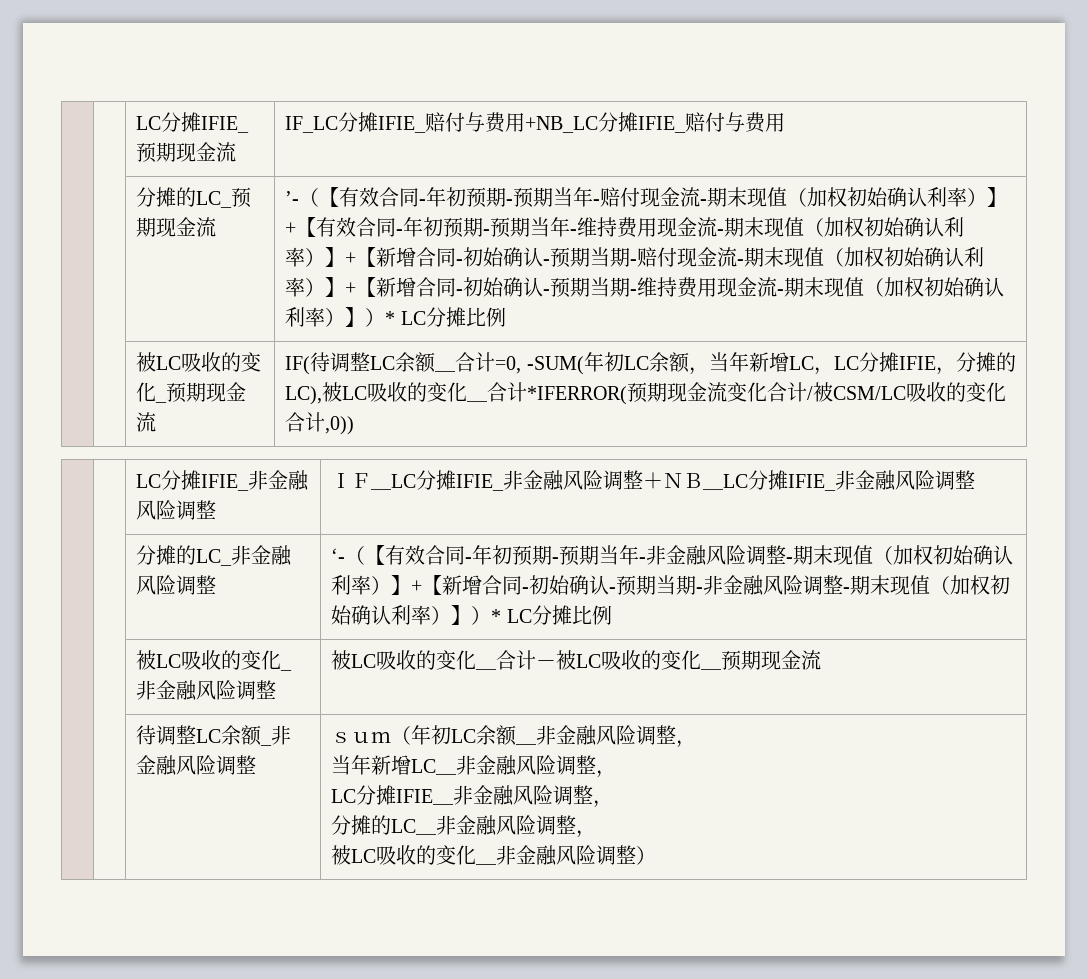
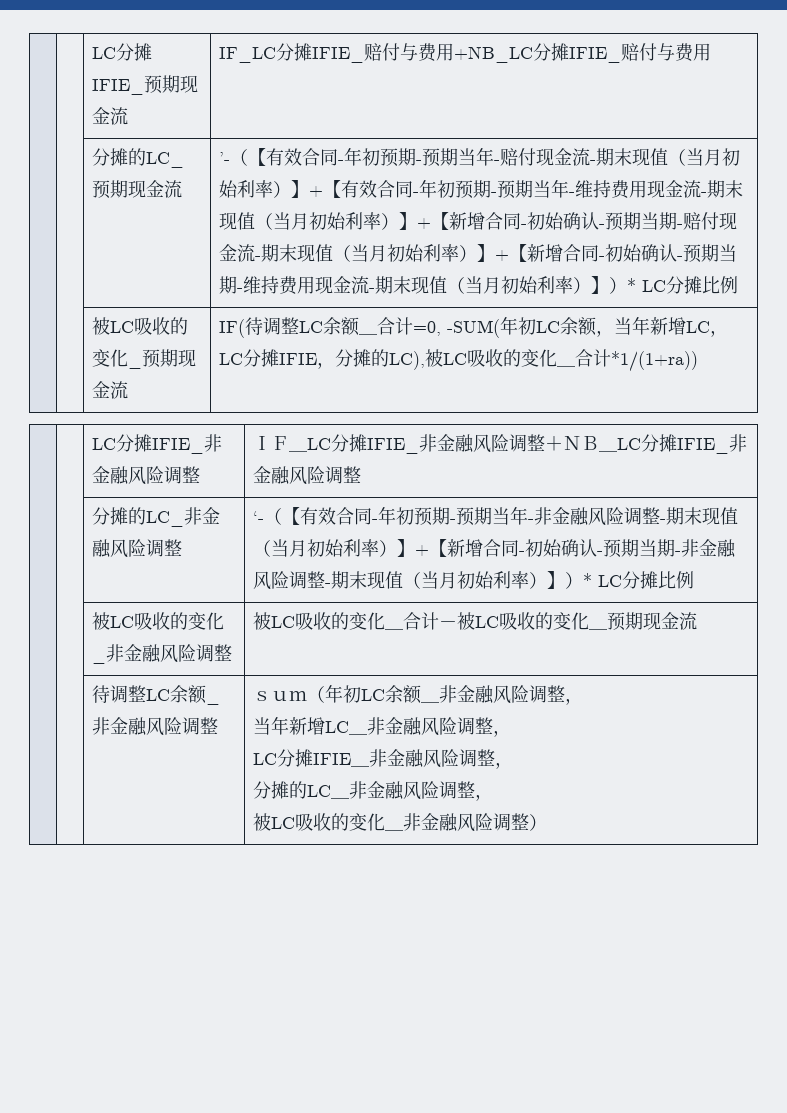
[807,187,928,207] 加权初始确认 -> [686,148,741,166] [219,180,239,198] 当月初始
[824,217,945,237] 加权初始确认 -> [273,212,347,230] 当月初始
[844,247,965,267] 加权初始确认 -> [351,244,425,262] 当月初始
[884,277,1005,297] 加权初始确认 -> [465,276,539,294] 当月初始
[527,382,1007,405] [285,412,355,435] *IFERROR(预期现金流变化合计/被CSM/LC吸收的变化合计,0)) -> [611,351,699,372] *1/(1+ra))
[893,545,1014,565] 加权初始确认 -> [271,539,345,557] 当月初始
[950,575,1011,595] [331,605,392,625] 加权初始确认 -> [421,571,495,589] 当月初始

